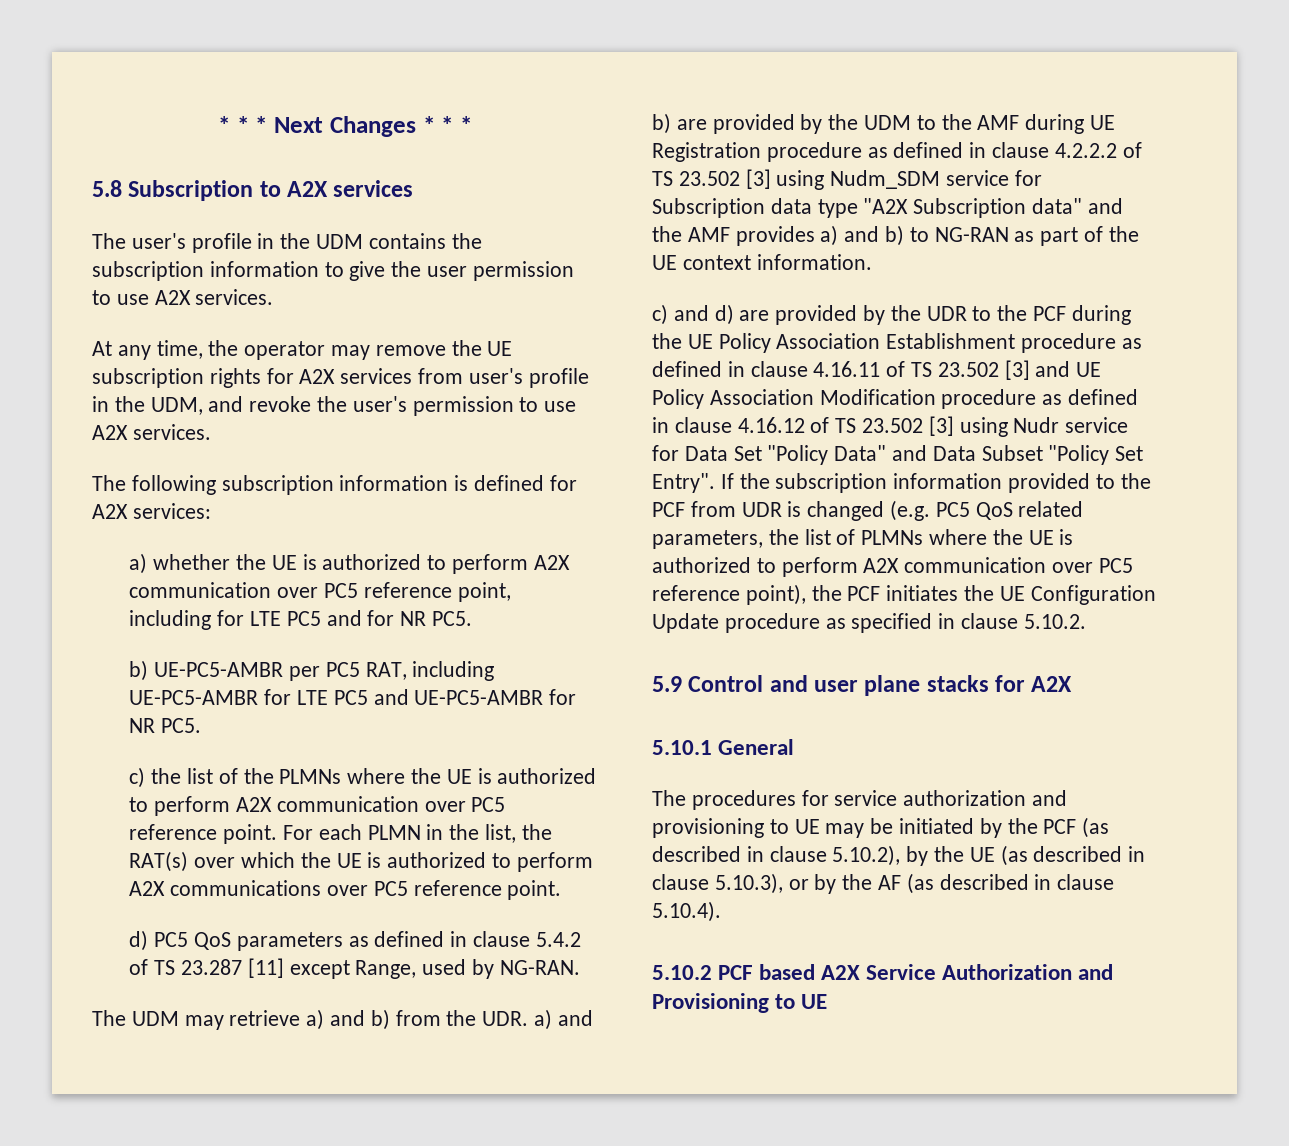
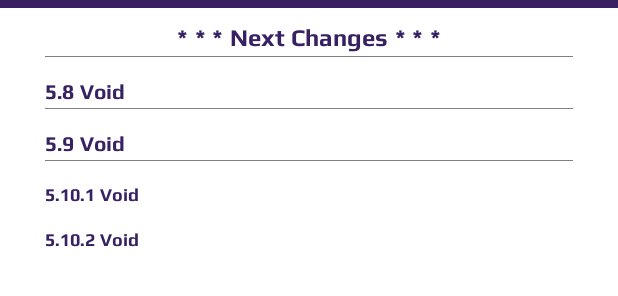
[128,180,414,201] [92,233,482,253] [92,261,574,281] [92,289,274,305] [92,340,513,360] [92,368,589,388] [92,396,577,416] [92,424,211,440] [92,475,577,495] [92,503,211,519] [129,553,570,574] [129,582,511,602] [129,610,472,630] [129,660,495,681] [129,689,577,705] [129,718,202,733] [129,767,597,788] [129,796,506,816] [129,824,552,844] [129,851,593,872] [129,880,562,900] [129,930,581,951] [129,958,580,979] [92,1009,593,1030] [652,113,1116,134] [652,142,1142,162] [652,169,1042,190] [652,198,1123,218] [652,225,1139,246] [652,254,872,270] [652,304,1131,325] [652,333,1142,353] [652,360,1102,380] [652,389,1139,409] [652,416,1129,437] [652,445,1144,465] [652,473,1151,493] [652,500,1084,521] [652,529,1074,549] [652,557,1133,577] [652,584,1156,605] [652,613,1086,633] [652,675,1073,696] [652,739,795,755] [652,790,1068,810] [652,817,1110,838] [652,845,1146,866] [652,873,1115,894] [652,901,721,922] [652,964,1114,980] [652,993,828,1013] Subscription to A2X services // The user's profile in the UDM contains the subscription information to give the user permission to use A2X services. // At any time, the operator may remove the UE subscription rights for A2X services from user's profile in the UDM, and revoke the user's permission to use A2X services. // The following subscription information is defined for A2X services: // a) whether the UE is authorized to perform A2X communication over PC5 reference point, including for LTE PC5 and for NR PC5. // b) UE-PC5-AMBR per PC5 RAT, including UE-PC5-AMBR for LTE PC5 and UE-PC5-AMBR for NR PC5. // c) the list of the PLMNs where the UE is authorized to perform A2X communication over PC5 reference point. For each PLMN in the list, the RAT(s) over which the UE is authorized to perform A2X communications over PC5 reference point. // d) PC5 QoS parameters as defined in clause 5.4.2 of TS 23.287 [11] except Range, used by NG-RAN. // The UDM may retrieve a) and b) from the UDR. a) and b) are provided by the UDM to the AMF during UE Registration procedure as defined in clause 4.2.2.2 of TS 23.502 [3] using Nudm_SDM service for Subscription data type "A2X Subscription data" and the AMF provides a) and b) to NG-RAN as part of the UE context information. // c) and d) are provided by the UDR to the PCF during the UE Policy Association Establishment procedure as defined in clause 4.16.11 of TS 23.502 [3] and UE Policy Association Modification procedure as defined in clause 4.16.12 of TS 23.502 [3] using Nudr service for Data Set "Policy Data" and Data Subset "Policy Set Entry". If the subscription information provided to the PCF from UDR is changed (e.g. PC5 QoS related parameters, the list of PLMNs where the UE is authorized to perform A2X communication over PC5 reference point), the PCF initiates the UE Configuration Update procedure as specified in clause 5.10.2. // 5.9 Control and user plane stacks for A2X // 5.10.1 General // The procedures for service authorization and provisioning to UE may be initiated by the PCF (as described in clause 5.10.2), by the UE (as described in clause 5.10.3), or by the AF (as described in clause 5.10.4). // 5.10.2 PCF based A2X Service Authorization and Provisioning to UE -> [79,84,125,100] [45,136,125,152] [45,188,139,202] [45,233,139,247] Void // 5.9 Void // 5.10.1 Void // 5.10.2 Void

